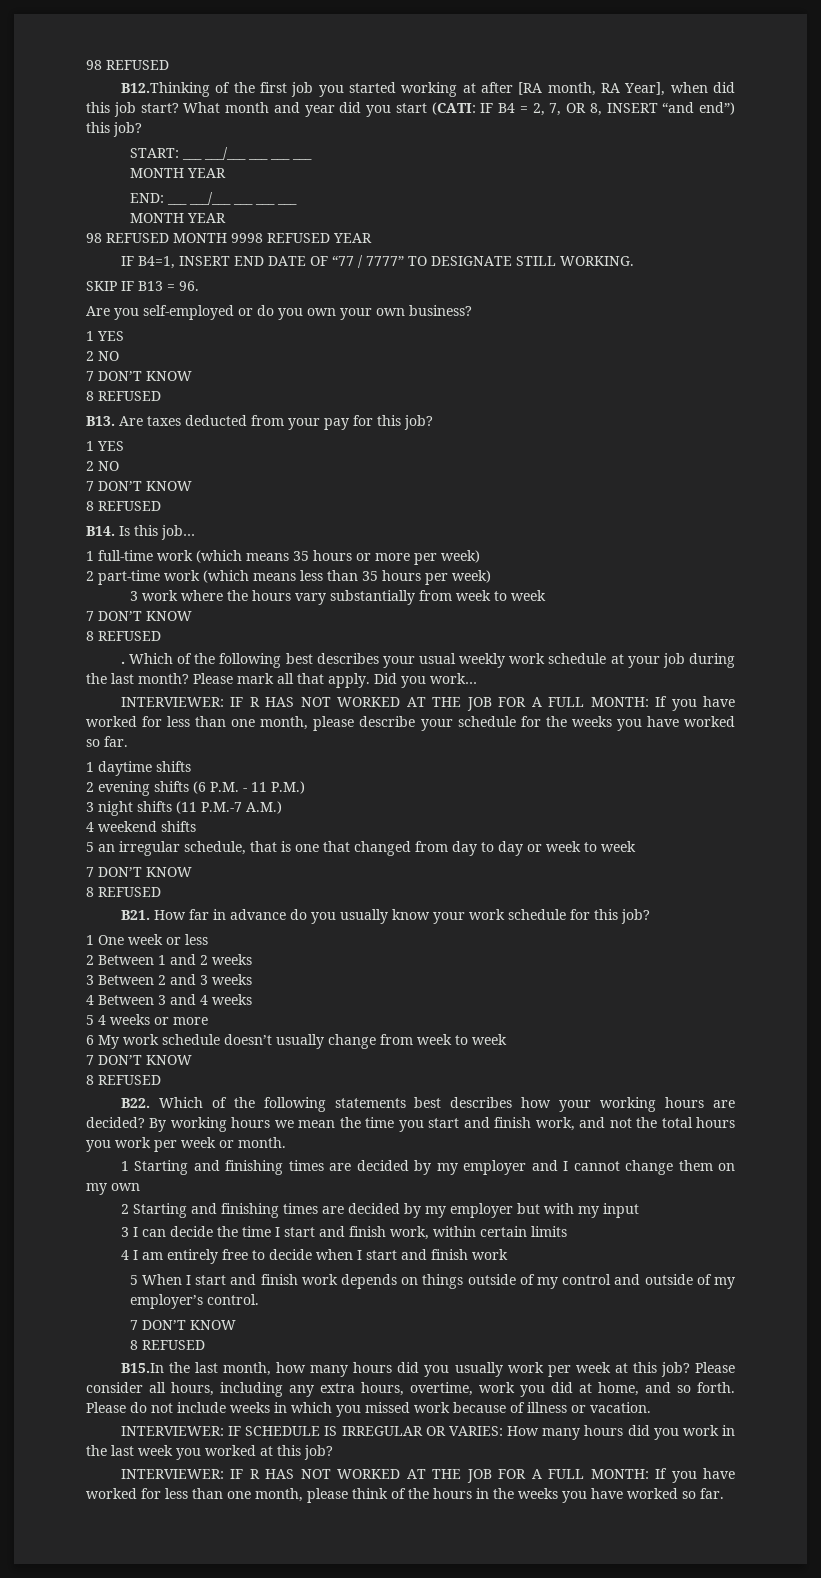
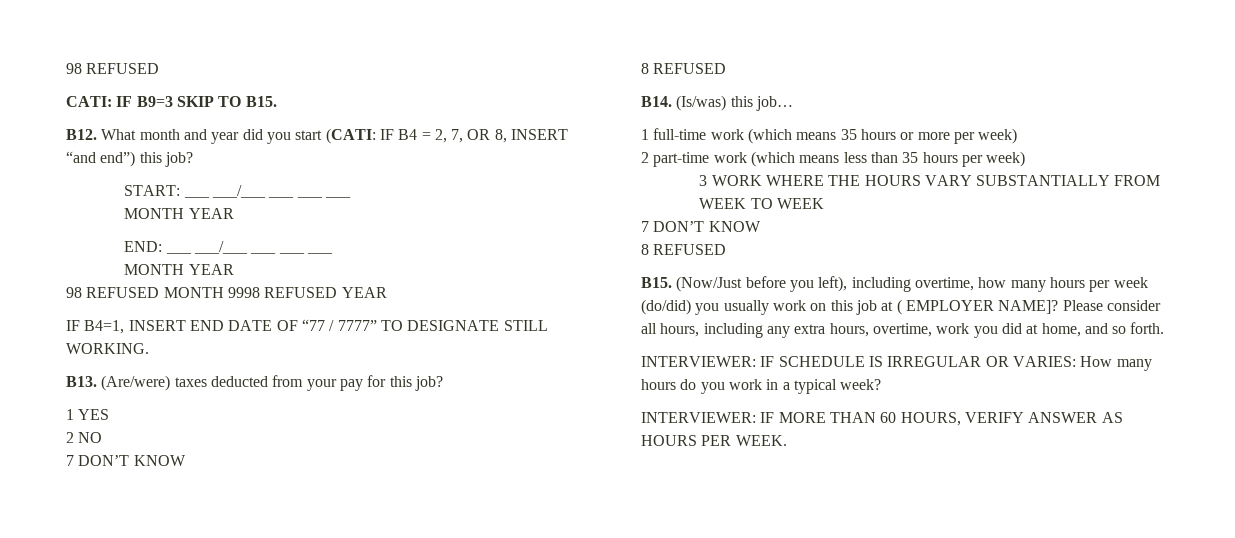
[120,82,736,97] [86,102,179,117] B12.Thinking of the first job you started working at after [RA month, RA Year], when did this job start? -> [66,96,277,107] [66,129,97,140] CATI: IF B9=3 SKIP TO B15. // B12.
[86,281,199,291] [86,305,472,320] [86,331,124,341] [86,351,119,361] [86,371,192,381] [86,391,161,401] // SKIP IF B13 = 96. // Are you self-employed or do you own your own business? // 1 YES // 2 NO // 7 DON’T KNOW // 8 REFUSED -> (149, 348) none
[119,416,143,426] Are -> [101,375,171,391] (Are/were)
[119,526,130,536] Is -> [676,95,727,111] (Is/was)
[141,590,546,605] [86,611,192,621] [86,631,161,641] [120,653,736,668] [86,673,477,688] [120,696,735,711] [86,716,736,731] [86,736,128,747] [86,761,191,776] [86,781,305,796] [86,801,282,816] [86,821,196,832] [86,841,636,856] [86,867,192,877] [86,887,161,897] [120,909,650,924] [86,934,208,945] [86,954,252,965] [86,974,252,985] [86,994,252,1005] [86,1014,208,1025] [86,1034,507,1049] [86,1055,192,1065] [86,1075,161,1085] [120,1097,735,1112] [86,1117,736,1132] [86,1137,286,1152] [120,1160,735,1175] [86,1183,140,1195] [120,1203,639,1218] [120,1226,567,1240] [120,1249,508,1264] [129,1274,735,1289] [129,1294,259,1309] [129,1320,236,1330] [129,1340,205,1350] [120,1362,690,1377] work where the hours vary substantially from week to week // 7 DON’T KNOW // 8 REFUSED // . Which of the following best describes your usual weekly work schedule at your job during the last month? Please mark all that apply. Did you work… // INTERVIEWER: IF R HAS NOT WORKED AT THE JOB FOR A FULL MONTH: If you have worked for less than one month, please describe your schedule for the weeks you have worked so far. // 1 daytime shifts // 2 evening shifts (6 P.M. - 11 P.M.) // 3 night shifts (11 P.M.-7 A.M.) // 4 weekend shifts // 5 an irregular schedule, that is one that changed from day to day or week to week // 7 DON’T KNOW // 8 REFUSED // B21. How far in advance do you usually know your work schedule for this job? // 1 One week or less // 2 Between 1 and 2 weeks // 3 Between 2 and 3 weeks // 4 Between 3 and 4 weeks // 5 4 weeks or more // 6 My work schedule doesn’t usually change from week to week // 7 DON’T KNOW // 8 REFUSED // B22. Which of the following statements best describes how your working hours are decided? By working hours we mean the time you start and finish work, and not the total hours you work per week or month. // 1 Starting and finishing times are decided by my employer and I cannot change them on my own // 2 Starting and finishing times are decided by my employer but with my input // 3 I can decide the time I start and finish work, within certain limits // 4 I am entirely free to decide when I start and finish work // 5 When I start and finish work depends on things outside of my control and outside of my employer’s control. // 7 DON’T KNOW // 8 REFUSED // B15.In the last month, how many hours did you usually work per week at this job? -> [711,175,1161,186] [699,198,824,209] [641,221,761,232] [641,244,727,255] [641,276,1148,292] [641,299,1059,315] WORK WHERE THE HOURS VARY SUBSTANTIALLY FROM WEEK TO WEEK // 7 DON’T KNOW // 8 REFUSED // B15. (Now/Just before you left), including overtime, how many hours per week (do/did) you usually work on this job at ( EMPLOYER NAME]?
[86,1402,651,1417] Please do not include weeks in which you missed work because of illness or vacation. -> (1165, 328) none
[627,1425,650,1436] did -> [680,379,697,390] do
[86,1445,333,1460] [120,1468,735,1483] [86,1488,724,1503] the last week you worked at this job? // INTERVIEWER: IF R HAS NOT WORKED AT THE JOB FOR A FULL MONTH: If you have worked for less than one month, please think of the hours in the weeks you have worked so far. -> [782,379,882,394] [641,412,1123,426] [641,435,787,446] a typical week? // INTERVIEWER: IF MORE THAN 60 HOURS, VERIFY ANSWER AS HOURS PER WEEK.

